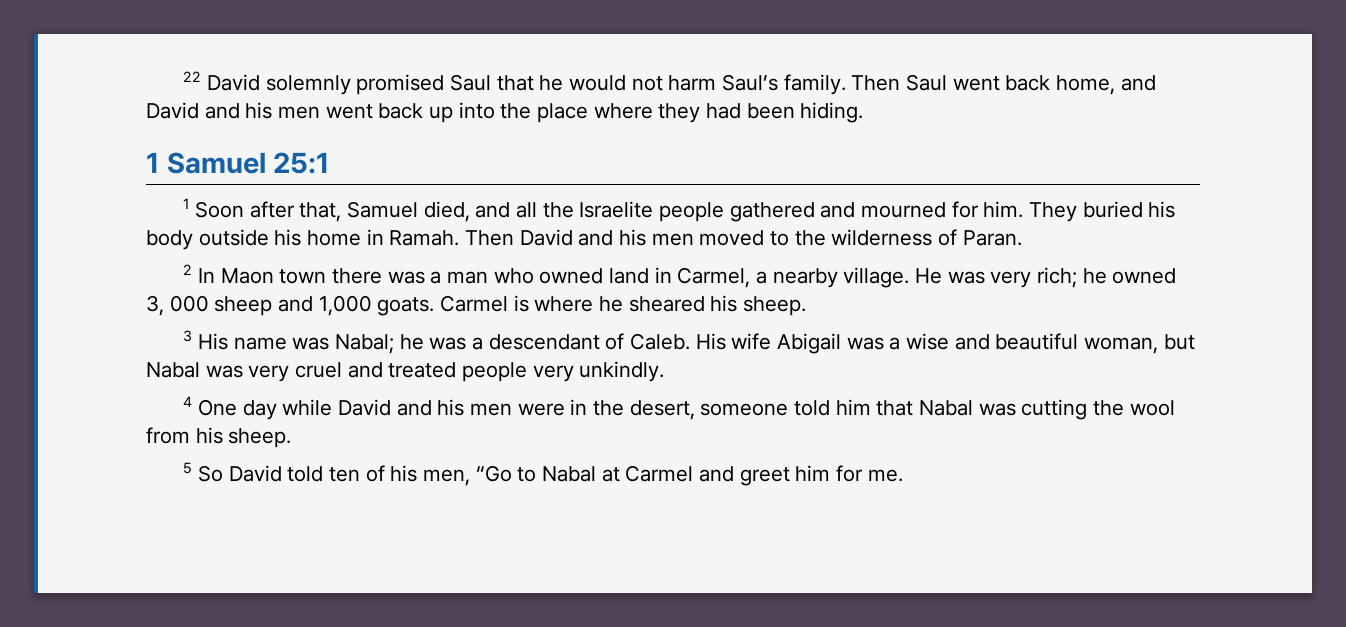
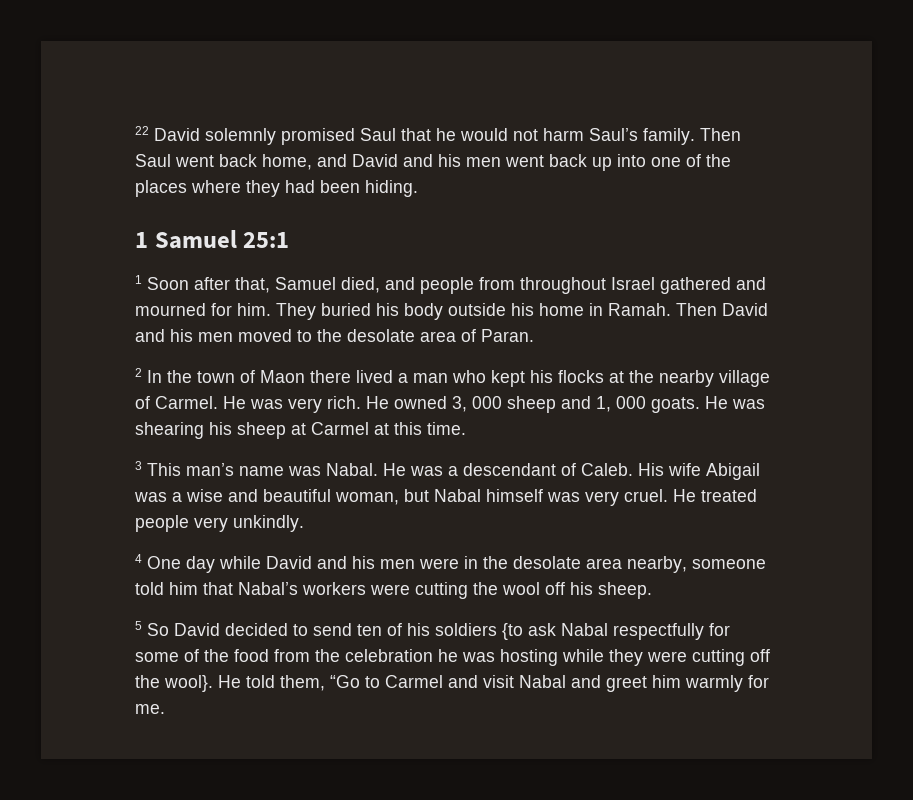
[500,103,589,123] the place -> [651,154,731,167] [135,180,187,197] one of the places
[515,201,724,222] all the Israelite people -> [420,277,655,294] people from throughout Israel
[831,229,933,246] wilderness -> [347,329,456,342] desolate area
[220,267,910,288] Maon town there was a man who owned land in Carmel, a nearby village. -> [167,370,770,387] [135,396,218,409] the town of Maon there lived a man who kept his flocks at the nearby village of Carmel.
[1037,267,1107,288] rich; he -> [327,396,389,409] rich. He
[318,295,807,316] [183,330,424,354] 1,000 goats. Carmel is where he sheared his sheep. // 3 His name was Nabal; he -> [596,396,765,413] [135,422,466,439] [135,461,406,476] 1, 000 goats. He was shearing his sheep at Carmel at this time. // 3 This man’s name was Nabal. He
[205,362,383,382] was very cruel and -> [486,489,696,506] himself was very cruel. He
[629,400,695,420] desert, -> [513,556,687,573] desolate area nearby,
[919,400,1016,416] Nabal was -> [238,582,410,595] Nabal’s workers were
[146,427,190,444] from -> [545,582,565,595] off
[287,465,694,486] told ten of his men, “Go to Nabal at Carmel -> [225,623,730,640] [135,649,770,666] [135,675,566,692] decided to send ten of his soldiers {to ask Nabal respectfully for some of the food from the celebration he was hosting while they were cutting off the wool}. He told them, “Go to Carmel and visit Nabal
(831, 473) none -> [685,675,743,692] warmly

